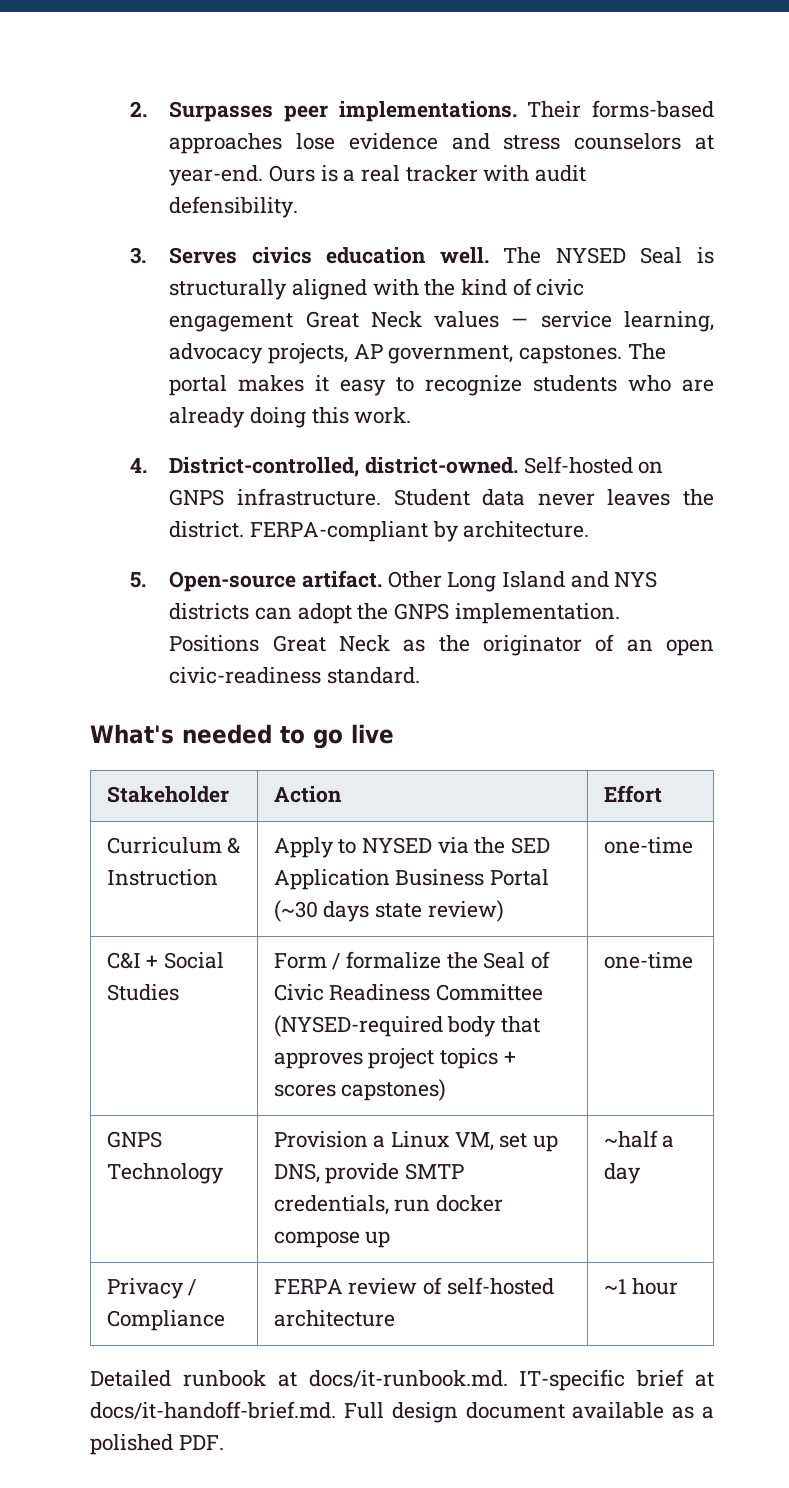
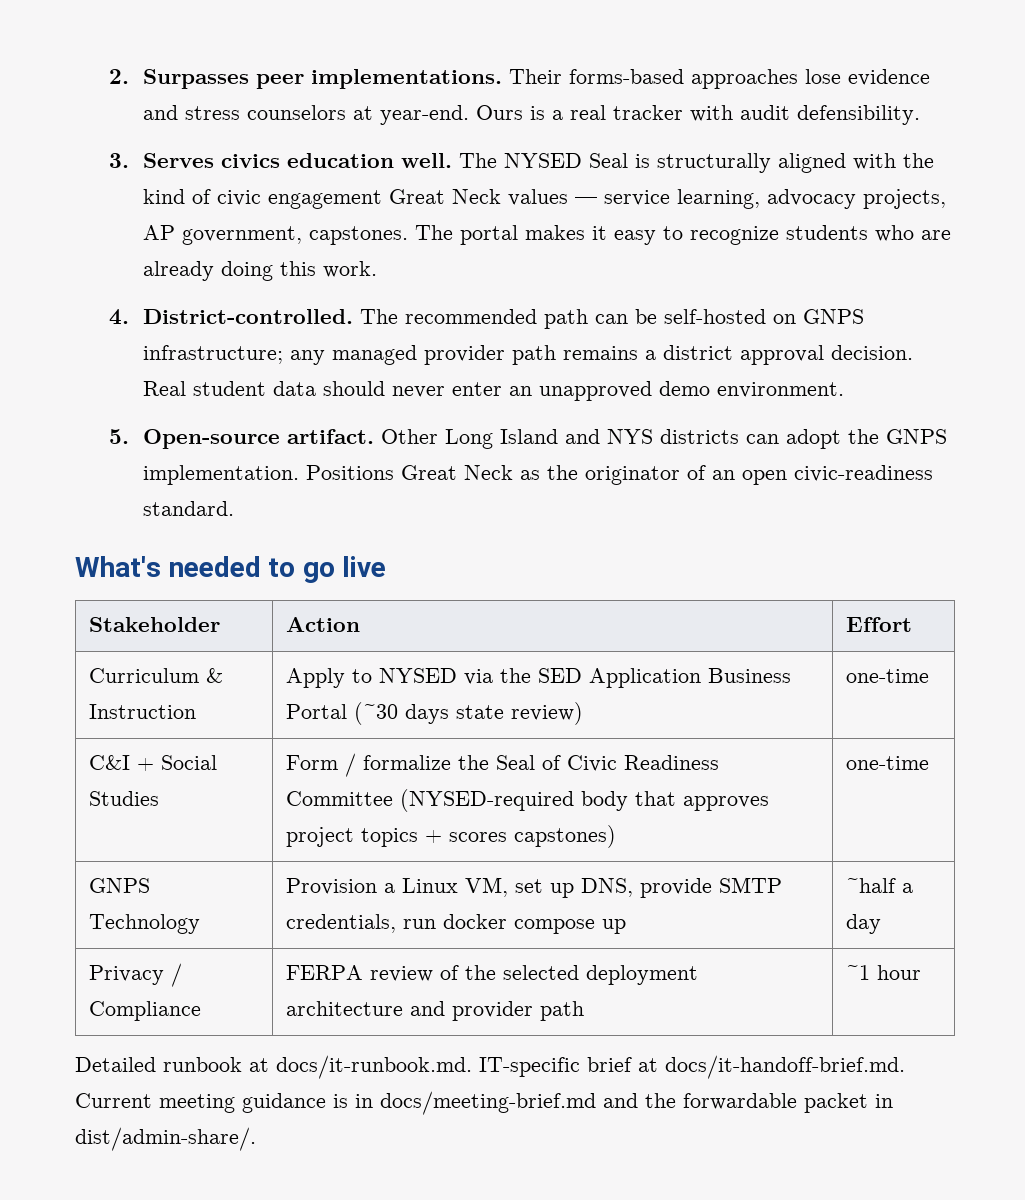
[169,456,664,477] [169,488,714,506] [169,521,590,542] District-controlled, district-owned. Self-hosted on GNPS infrastructure. Student data never leaves the district. FERPA-compliant by architecture. -> [143,309,865,329] [143,345,914,365] [143,381,845,401] District-controlled. The recommended path can be self-hosted on GNPS infrastructure; any managed provider path remains a district approval decision. Real student data should never enter an unapproved demo environment.
[446,1277,554,1295] [273,1310,395,1327] self-hosted architecture -> [465,965,699,985] [286,1001,585,1021] the selected deployment architecture and provider path
[343,1402,714,1423] [90,1434,224,1455] Full design document available as a polished PDF. -> [75,1091,893,1115] [75,1127,256,1151] Current meeting guidance is in docs/meeting-brief.md and the forwardable packet in dist/admin-share/.

